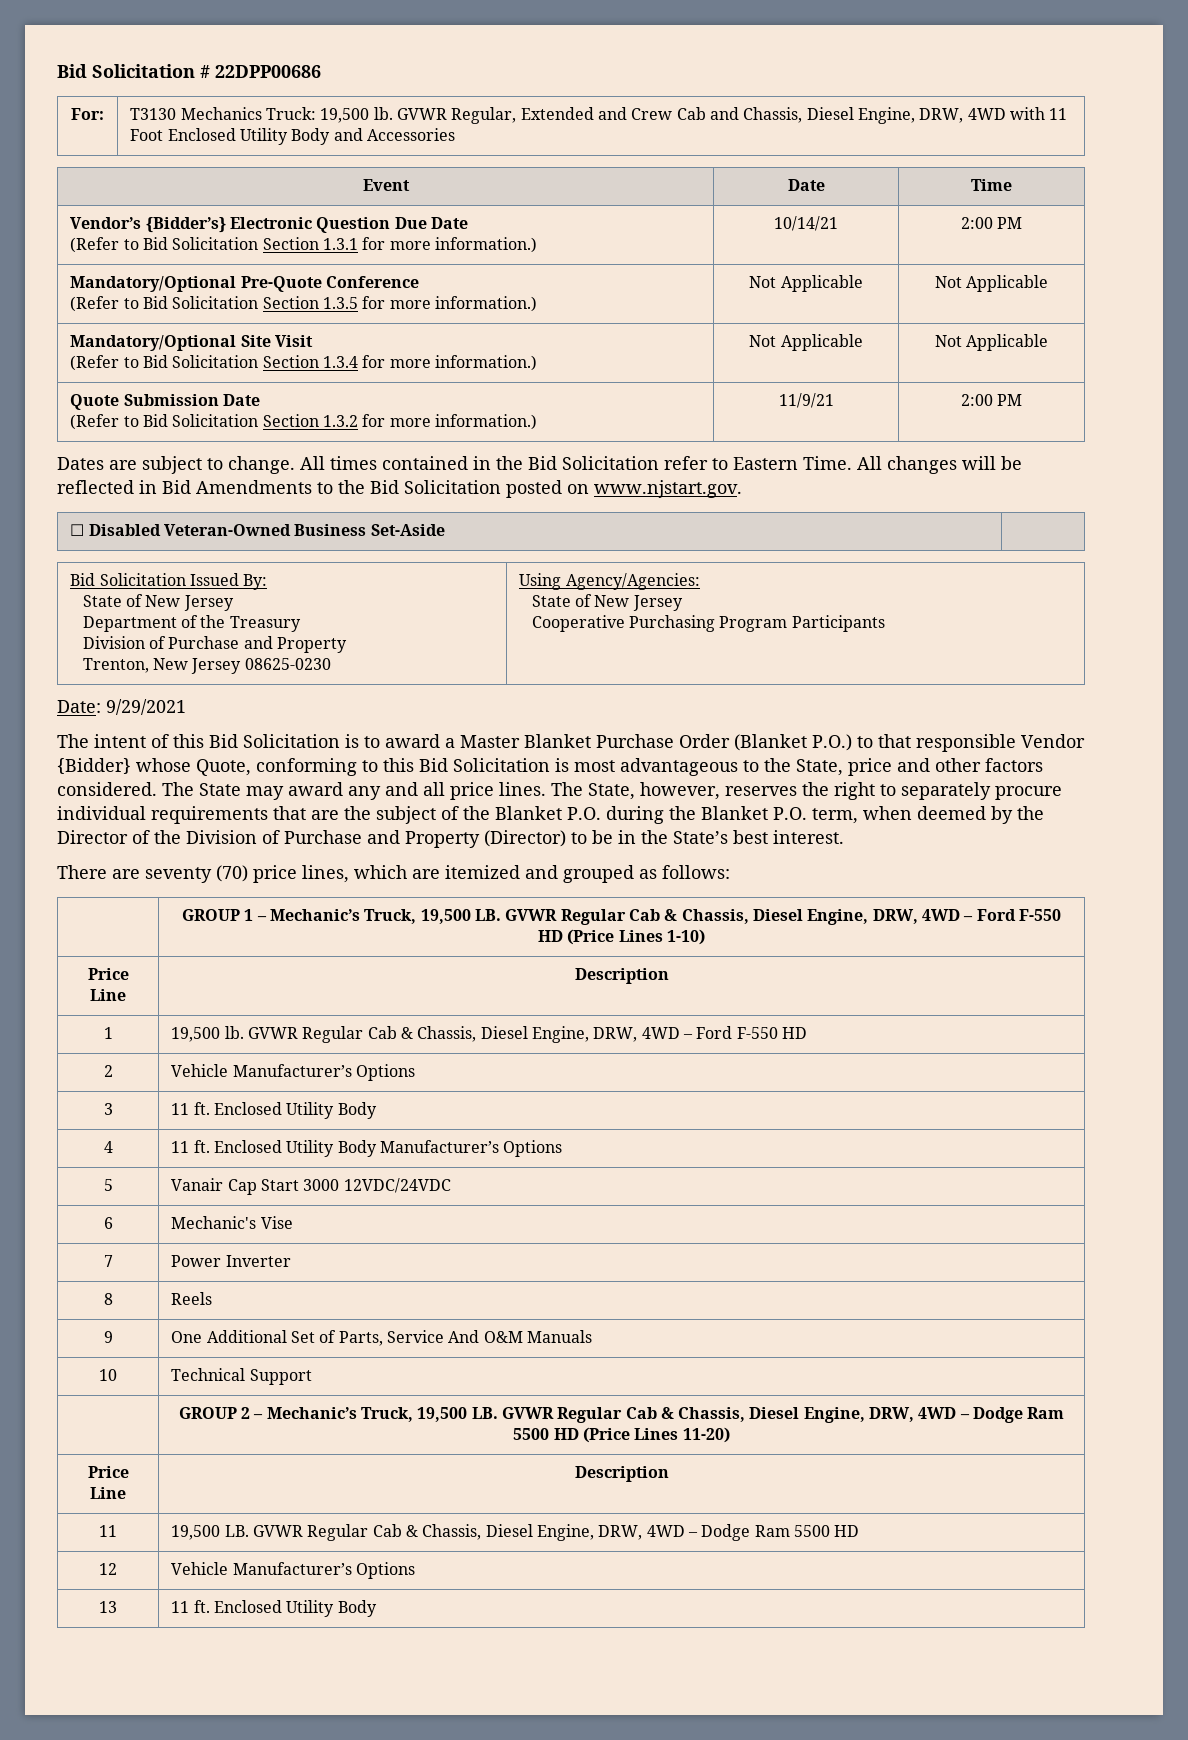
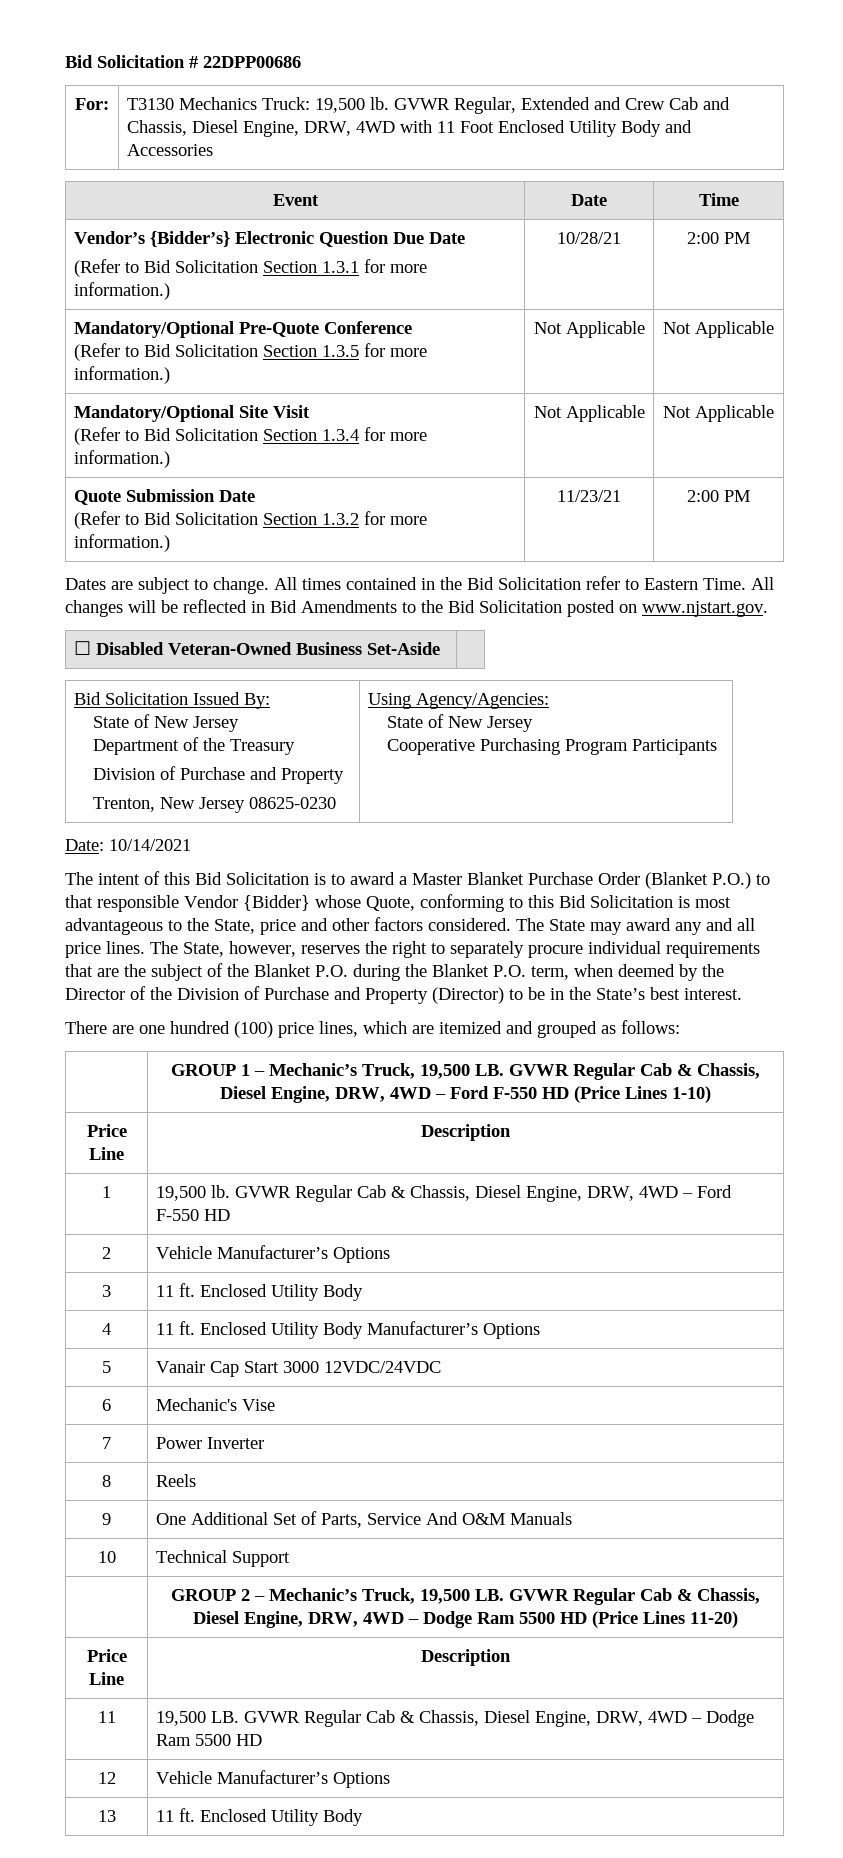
[774,216,838,231] 10/14/21 -> [557,232,621,244] 10/28/21
[778,393,834,408] 11/9/21 -> [557,490,621,502] 11/23/21
[106,699,186,715] 9/29/2021 -> [109,839,191,851] 10/14/2021
[145,865,248,883] seventy (70) -> [139,1021,273,1038] one hundred (100)

